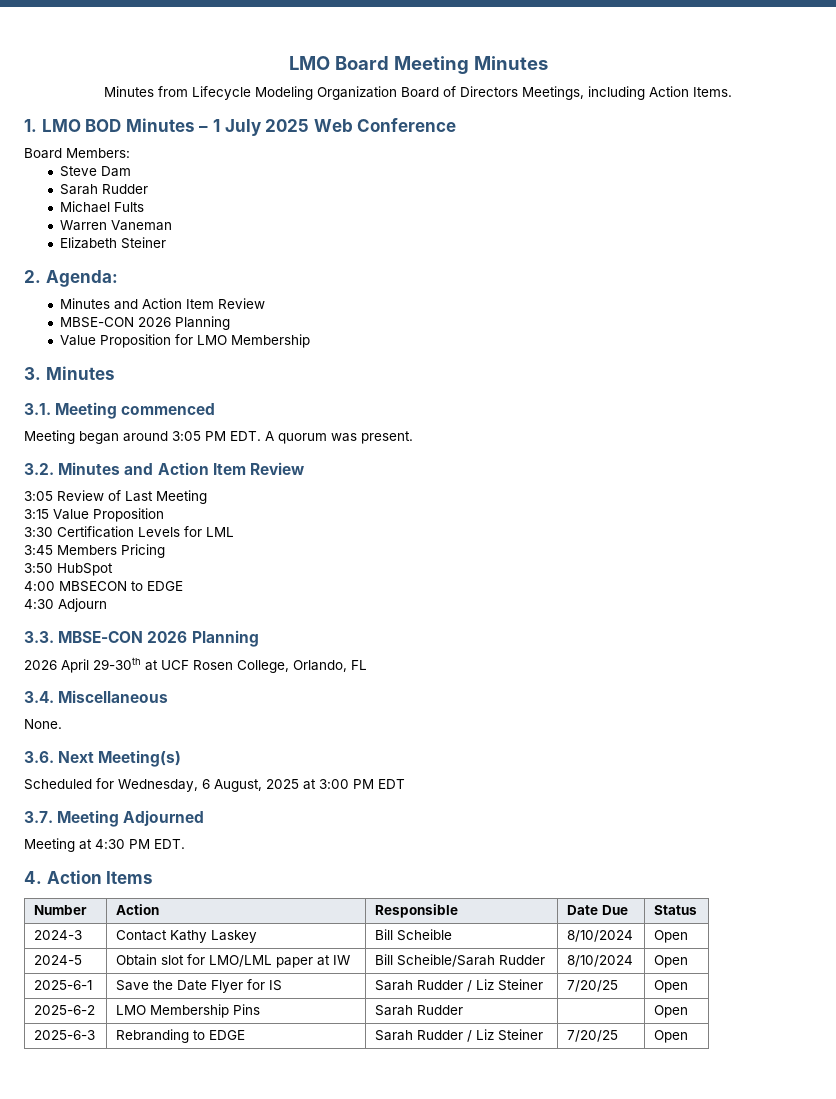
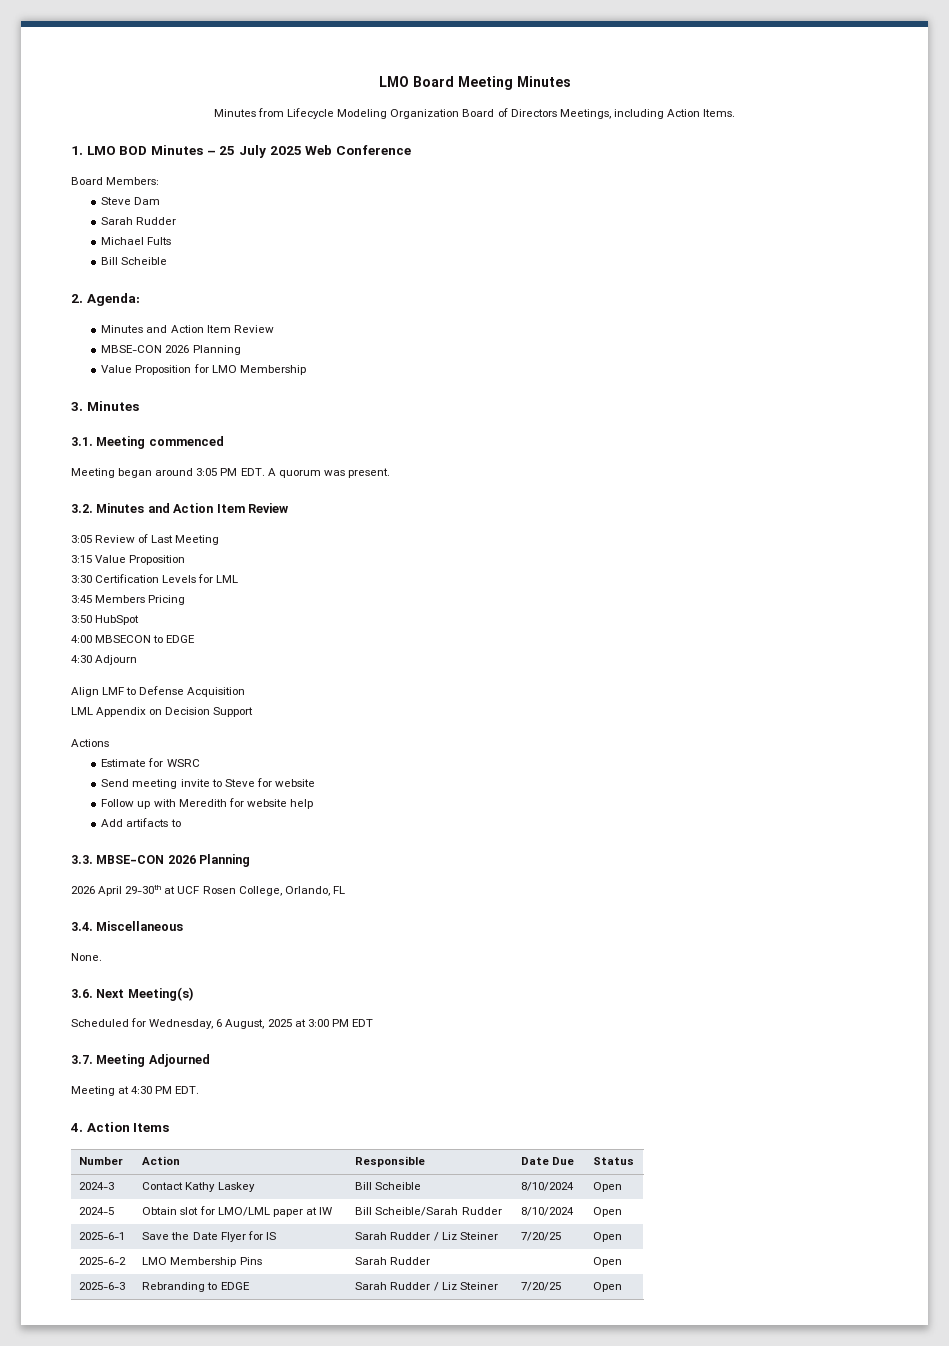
[212,119,220,132] 1 -> [219,146,236,155] 25
[59,220,172,231] [59,237,166,249] Warren Vaneman // Elizabeth Steiner -> [101,257,168,265] Bill Scheible
(107, 605) none -> [71,686,246,697] [71,707,254,717] [71,739,109,747] [101,758,200,767] [101,778,315,789] [101,798,313,809] [101,818,181,827] // Align LMF to Defense Acquisition // LML Appendix on Decision Support // Actions // Estimate for WSRC // Send meeting invite to Steve for website // Follow up with Meredith for website help // Add artifacts to

